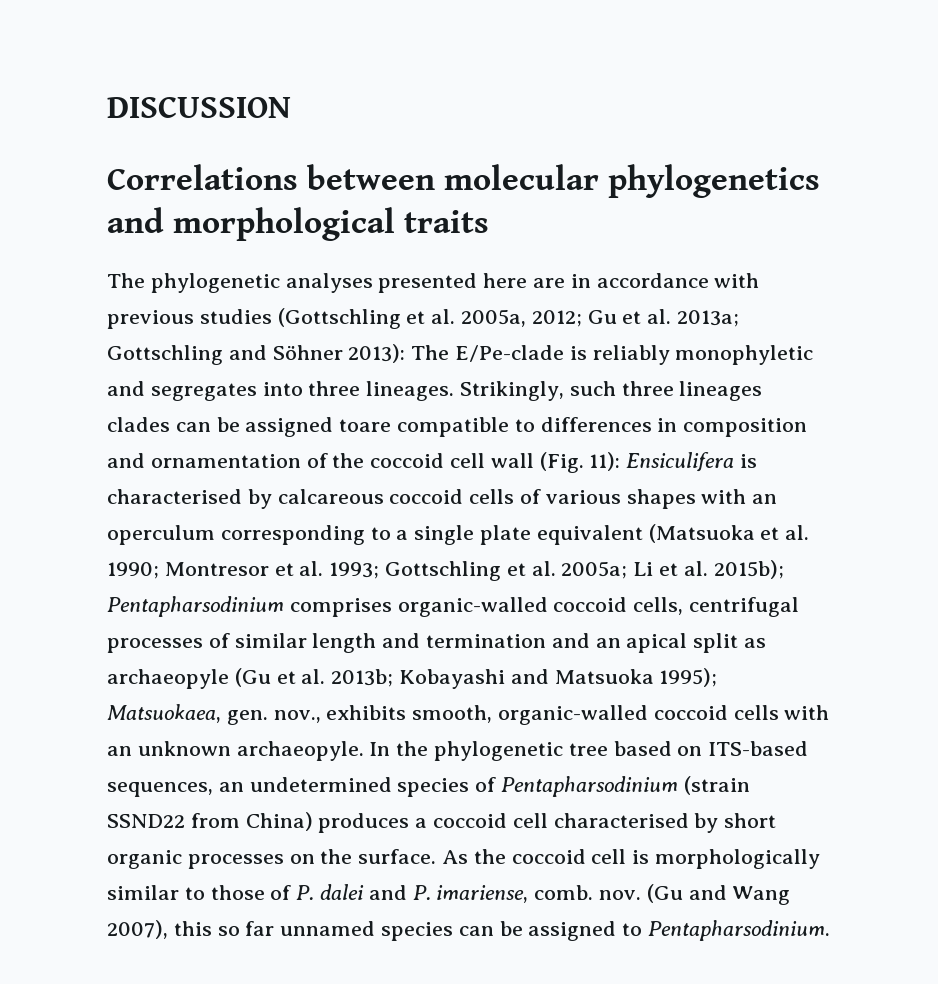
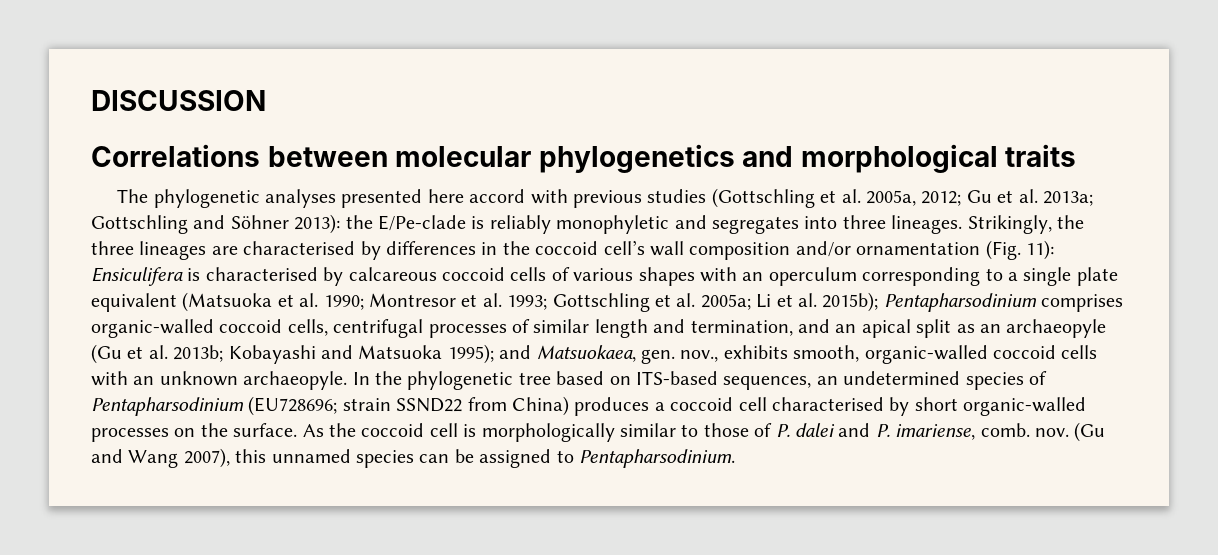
[533,273,709,288] are in accordance -> [469,189,526,203] accord
[411,345,450,360] The -> [345,215,373,229] the
[569,381,616,396] such -> [1056,215,1084,229] the
[107,417,808,437] [107,453,534,468] clades can be assigned toare compatible to differences in composition and ornamentation of the coccoid cell wall -> [211,240,981,260] are characterised by differences in the coccoid cell’s wall composition and/or ornamentation
[426,634,547,648] termination -> [690,320,793,336] termination,
(767, 643) none -> [979,324,1001,333] an
(718, 677) none -> [499,345,532,359] and
[683,776,750,795] (strain -> [248,396,391,416] (EU728696; strain
[107,850,182,869] organic -> [963,397,1087,416] organic-walled
[217,921,275,936] so far -> (267, 456) none

